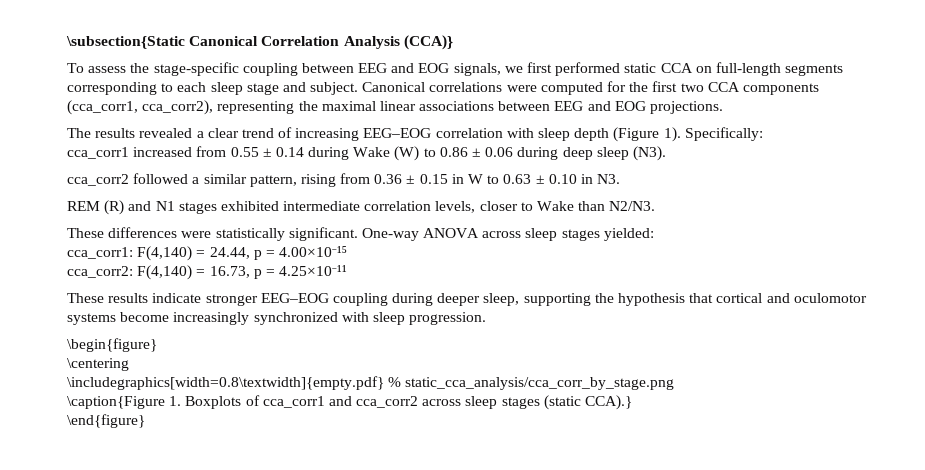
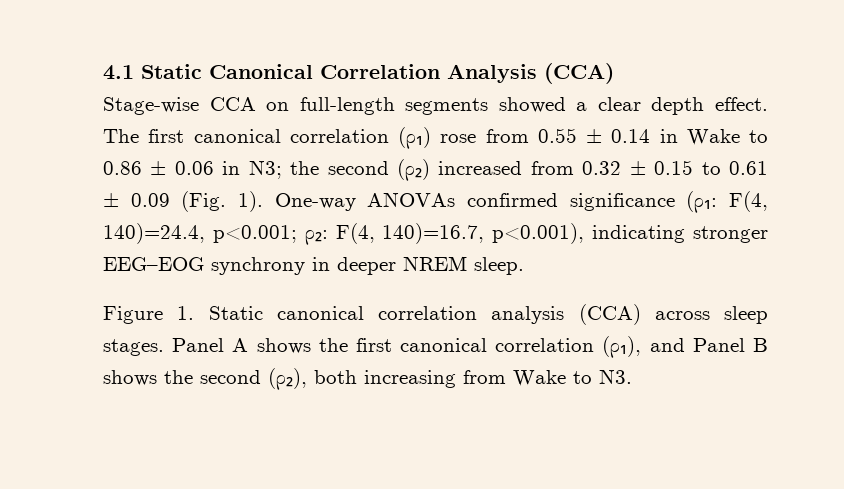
[66,36,185,49] \subsection{Static -> [103,64,202,80] 4.1 Static
[403,35,453,50] [67,62,844,76] [67,81,819,95] [67,100,724,115] [67,127,763,142] [67,147,193,159] (CCA)} // To assess the stage-specific coupling between EEG and EOG signals, we first performed static CCA on full-length segments corresponding to each sleep stage and subject. Canonical correlations were computed for the first two CCA components (cca_corr1, cca_corr2), representing the maximal linear associations between EEG and EOG projections. // The results revealed a clear trend of increasing EEG–EOG correlation with sleep depth (Figure 1). Specifically: // cca_corr1 increased -> [544,63,614,84] [103,97,768,115] [103,127,477,149] (CCA) // Stage-wise CCA on full-length segments showed a clear depth effect. The first canonical correlation (ρ₁) rose
[308,146,420,161] during Wake (W) -> [659,129,740,145] in Wake
[517,146,666,161] [67,173,621,187] [67,200,656,215] [67,227,654,241] [67,246,348,261] [67,265,348,280] [67,293,867,306] [67,312,487,325] [67,338,157,352] [67,358,129,371] [67,376,675,390] [67,395,633,410] [67,414,145,428] during deep sleep (N3). // cca_corr2 followed a similar pattern, rising from 0.36 ± 0.15 in W to 0.63 ± 0.10 in N3. // REM (R) and N1 stages exhibited intermediate correlation levels, closer to Wake than N2/N3. // These differences were statistically significant. One-way ANOVA across sleep stages yielded: // cca_corr1: F(4,140) = 24.44, p = 4.00×10⁻¹⁵ // cca_corr2: F(4,140) = 16.73, p = 4.25×10⁻¹¹ // These results indicate stronger EEG–EOG coupling during deeper sleep, supporting the hypothesis that cortical and oculomotor systems become increasingly synchronized with sleep progression. // \begin{figure} // \centering // \includegraphics[width=0.8\textwidth]{empty.pdf} % static_cca_analysis/cca_corr_by_stage.png // \caption{Figure 1. Boxplots of cca_corr1 and cca_corr2 across sleep stages (static CCA).} // \end{figure} -> [222,159,769,181] [103,191,768,213] [103,223,768,245] [103,256,524,275] [103,304,768,325] [103,336,768,358] [103,368,632,390] in N3; the second (ρ₂) increased from 0.32 ± 0.15 to 0.61 ± 0.09 (Fig. 1). One-way ANOVAs confirmed significance (ρ₁: F(4, 140)=24.4, p<0.001; ρ₂: F(4, 140)=16.7, p<0.001), indicating stronger EEG–EOG synchrony in deeper NREM sleep. // Figure 1. Static canonical correlation analysis (CCA) across sleep stages. Panel A shows the first canonical correlation (ρ₁), and Panel B shows the second (ρ₂), both increasing from Wake to N3.

